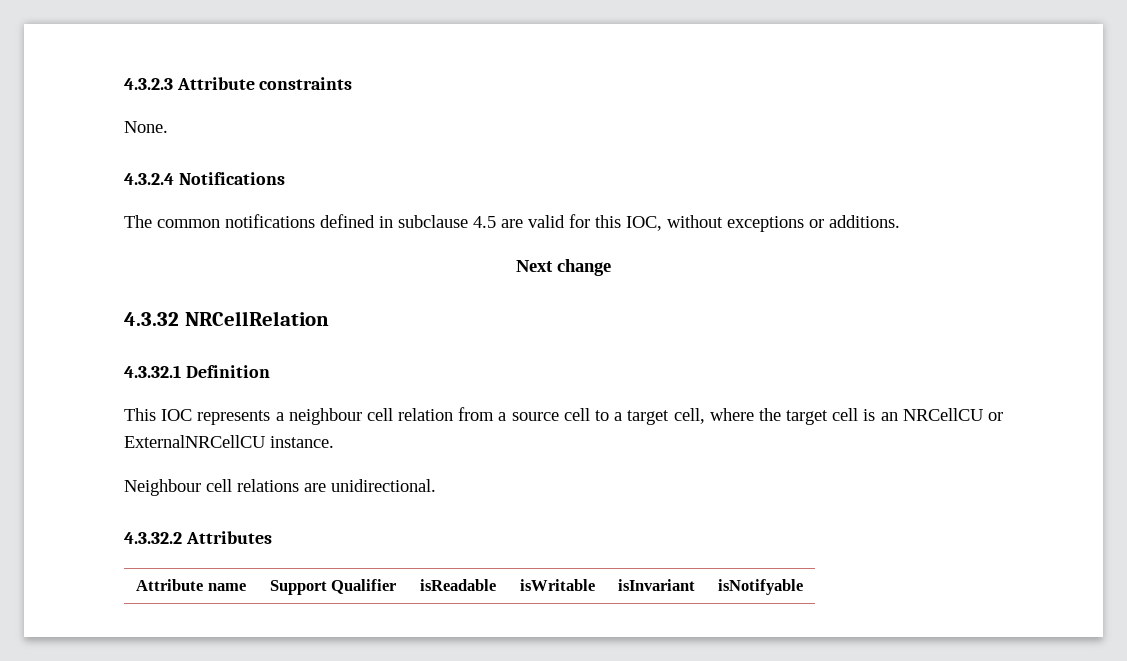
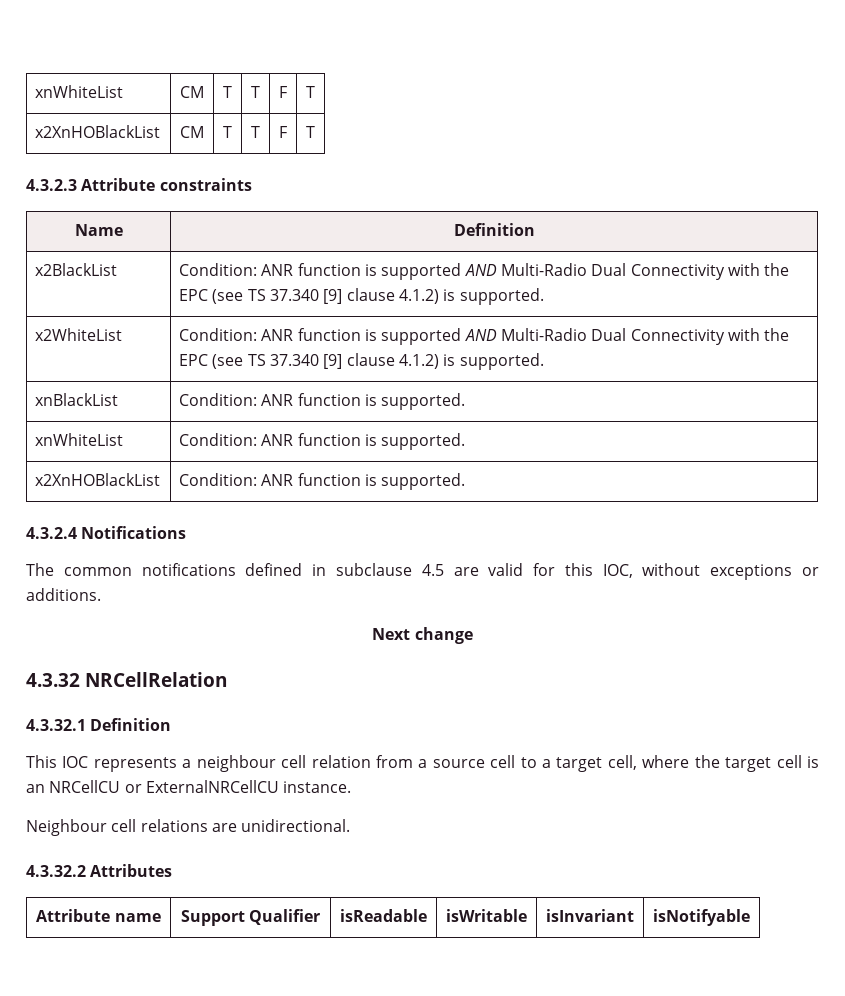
[124,77,353,90] [124,121,168,133] 4.3.2.3 Attribute constraints // None. -> [35,85,124,98] [180,86,204,98] [223,86,232,98] [251,86,260,98] [279,86,287,98] [306,86,315,98] [35,125,161,138] [180,126,204,138] [223,126,232,138] [251,126,260,138] [279,126,287,138] [306,126,315,138] [26,178,252,191] [74,224,123,236] [453,223,535,236] [35,263,118,276] [179,263,790,280] [179,288,544,305] [35,328,123,341] [179,328,790,345] [179,353,544,370] [35,393,119,406] [179,393,466,410] [35,433,124,446] [179,433,466,450] [35,473,161,486] [179,473,466,490] xnWhiteList | CM | T | T | F | T // x2XnHOBlackList | CM | T | T | F | T // 4.3.2.3 Attribute constraints // Name | Definition // x2BlackList | Condition: ANR function is supported AND Multi-Radio Dual Connectivity with the EPC (see TS 37.340 [9] clause 4.1.2) is supported. // x2WhiteList | Condition: ANR function is supported AND Multi-Radio Dual Connectivity with the EPC (see TS 37.340 [9] clause 4.1.2) is supported. // xnBlackList | Condition: ANR function is supported. // xnWhiteList | Condition: ANR function is supported. // x2XnHOBlackList | Condition: ANR function is supported.

